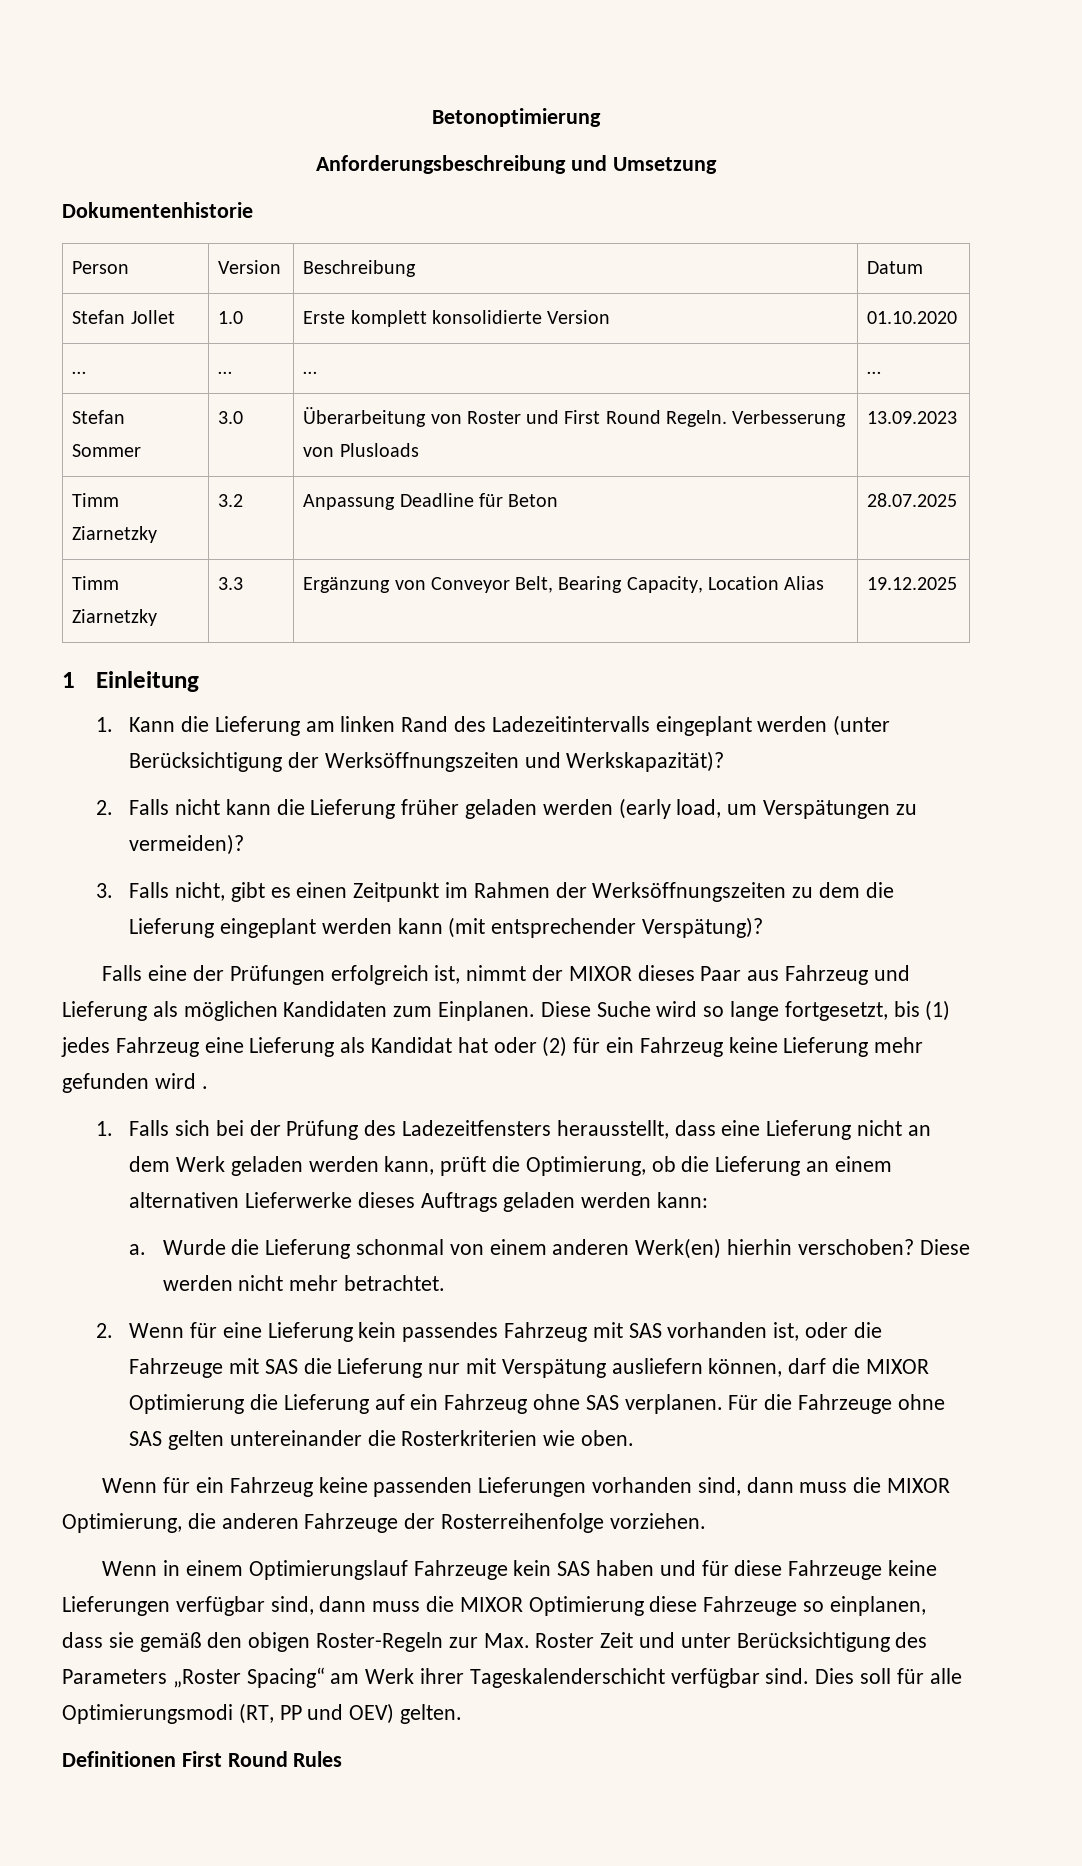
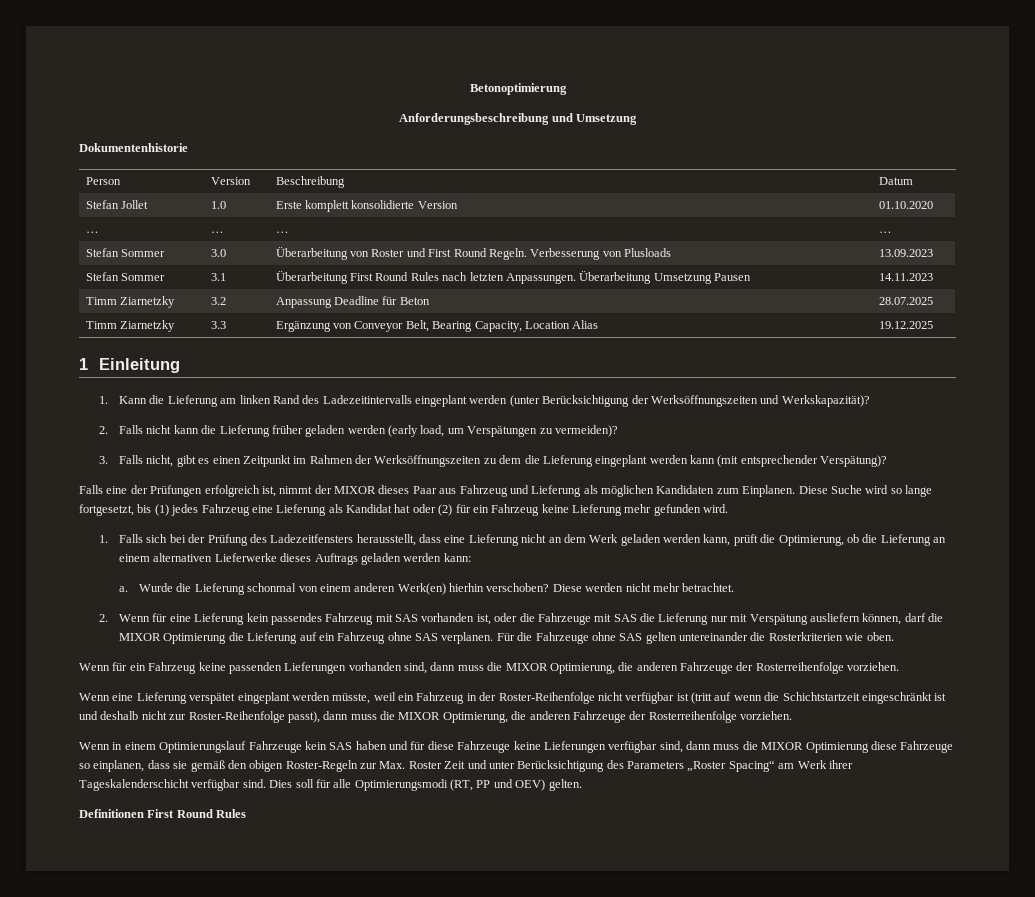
(958, 417) none -> [85,272,166,281] [210,273,226,281] [275,271,752,284] [878,273,933,281] // Stefan Sommer | 3.1 | Überarbeitung First Round Rules nach letzten Anpassungen. Überarbeitung Umsetzung Pausen | 14.11.2023
[154,1073,208,1089] wird . -> [703,504,729,513] wird.
(706, 1521) none -> [79,692,947,704] [79,711,792,723] // Wenn eine Lieferung verspätet eingeplant werden müsste, weil ein Fahrzeug in der Roster-Reihenfolge nicht verfügbar ist (tritt auf wenn die Schichtstartzeit eingeschränkt ist und deshalb nicht zur Roster-Reihenfolge passt), dann muss die MIXOR Optimierung, die anderen Fahrzeuge der Rosterreihenfolge vorziehen.

